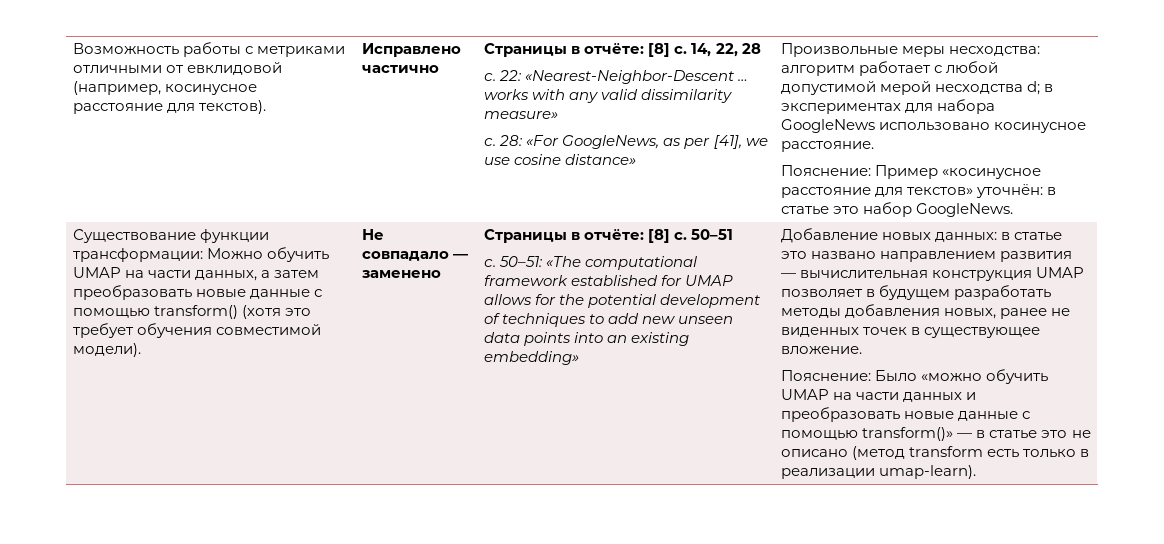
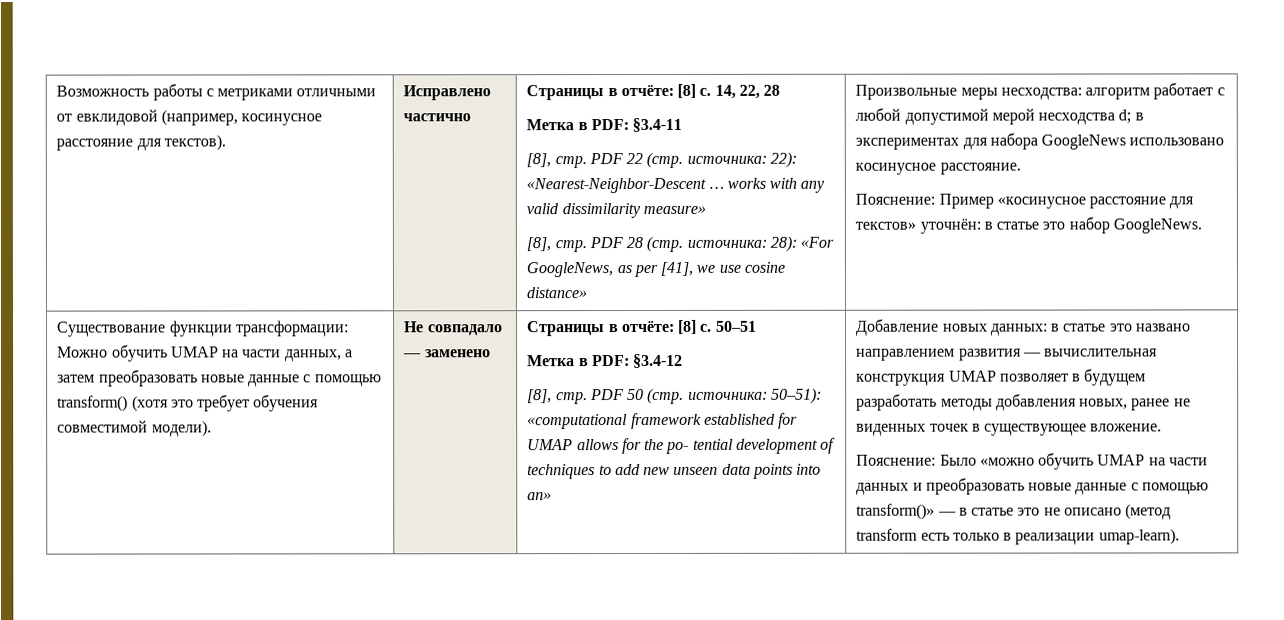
[484,70,523,81] с. 22: -> [526,117,683,133] [526,151,798,169] Метка в PDF: §3.4-11 // [8], стр. PDF 22 (стр. источника: 22):
[484,135,524,146] с. 28: -> [526,235,798,253] [8], стр. PDF 28 (стр. источника: 28):
[484,256,698,270] с. 50–51: «The computational -> [527,353,684,369] [527,387,823,405] [527,414,629,430] Метка в PDF: §3.4-12 // [8], стр. PDF 50 (стр. источника: 50–51): «computational
[588,294,657,308] potential -> [666,438,734,454] po- tential
[607,332,690,346] [484,351,580,365] an existing embedding» -> [527,492,553,501] an»

